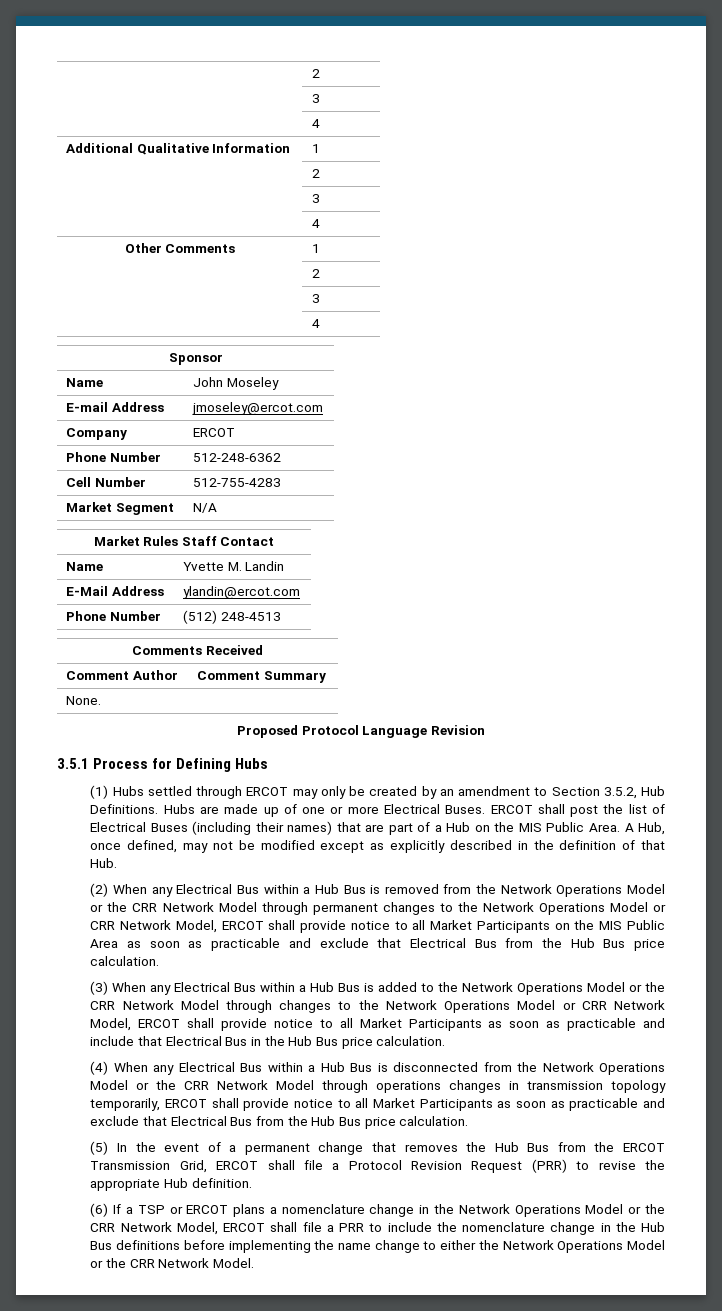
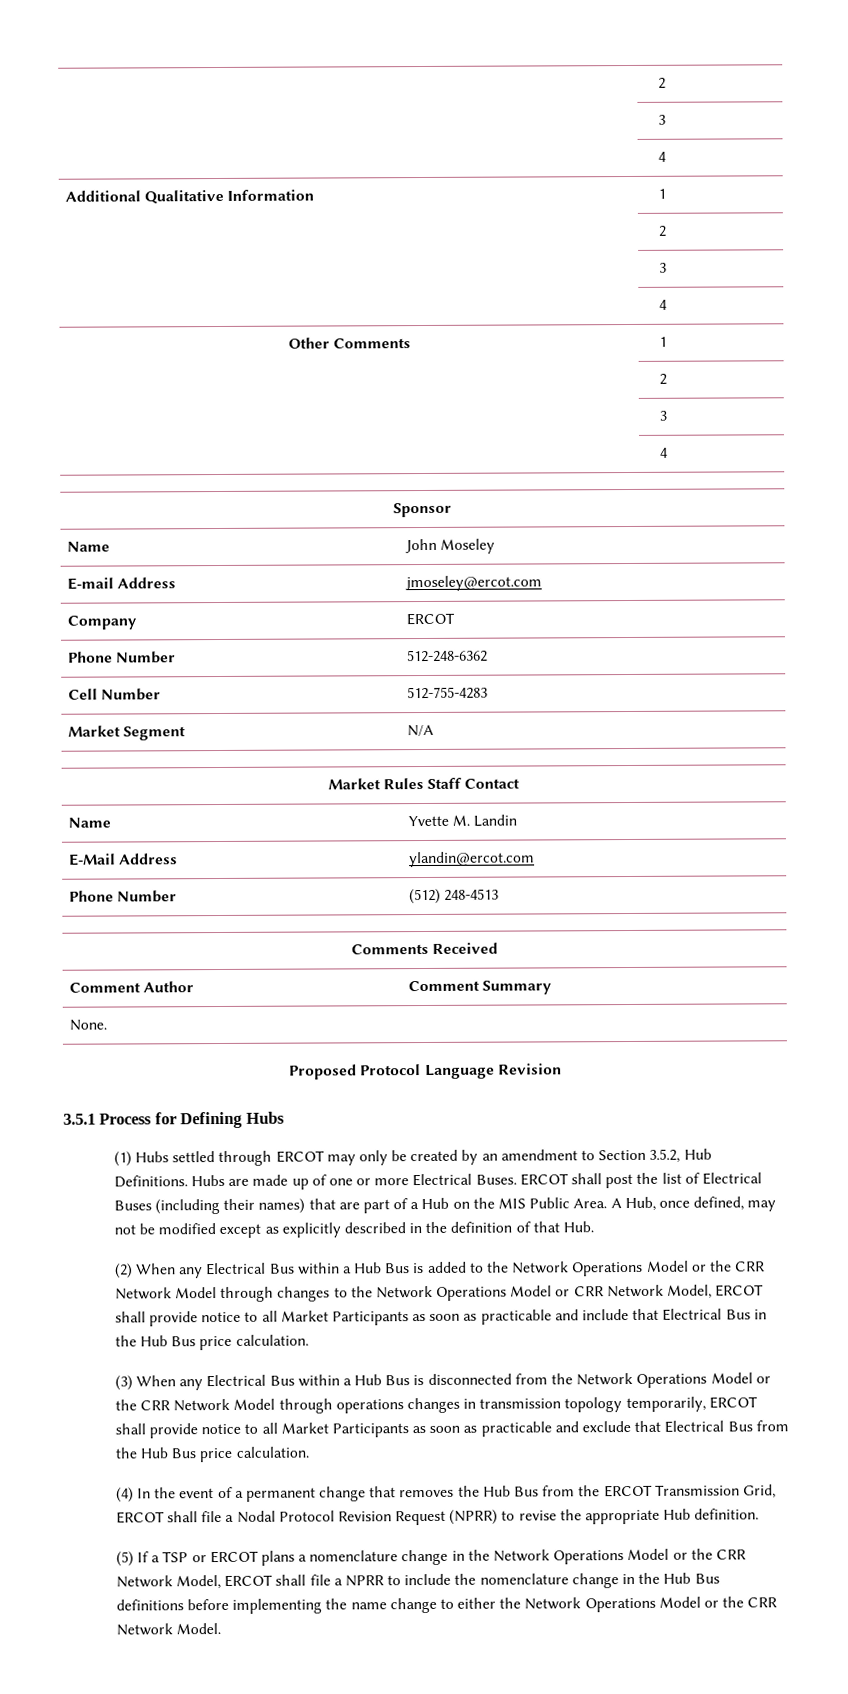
[384,884,665,897] [90,902,666,915] [90,920,666,933] [90,938,665,951] [90,956,160,966] [90,981,375,995] removed from the Network Operations Model or the CRR Network Model through permanent changes to the Network Operations Model or CRR Network Model, ERCOT shall provide notice to all Market Participants on the MIS Public Area as soon as practicable and exclude that Electrical Bus from the Hub Bus price calculation. // (3) When any Electrical Bus within a Hub Bus is -> (425, 1268) none
[90,1061,109,1075] (4) -> [114,1375,133,1391] (3)
[90,1141,109,1155] (5) -> [115,1487,134,1503] (4)
(340, 1166) none -> [236,1510,276,1523] Nodal
[531,1159,567,1173] (PRR) -> [449,1509,499,1525] (NPRR)
[90,1203,109,1217] (6) -> [115,1551,134,1567] (5)
[339,1223,365,1232] PRR -> [344,1575,384,1587] NPRR

